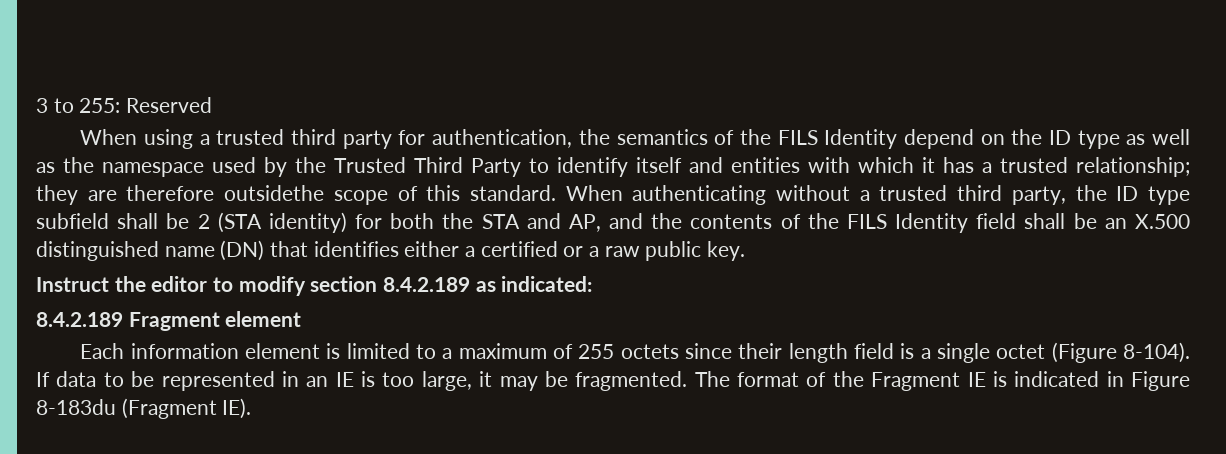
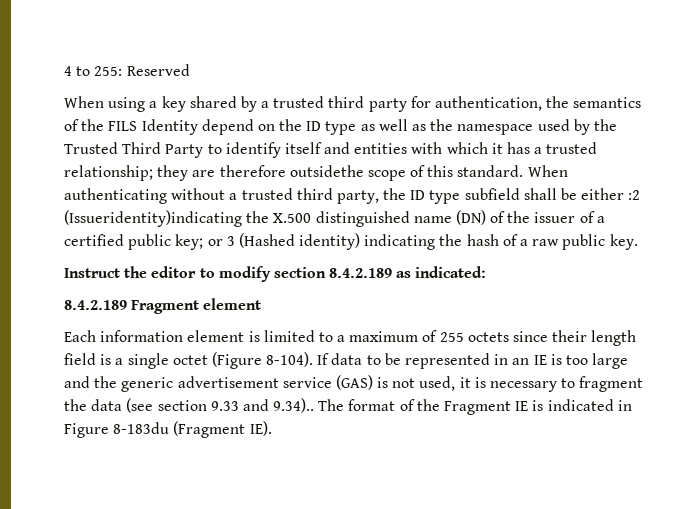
[36,98,48,113] 3 -> [64,66,72,76] 4
(210, 139) none -> [161,96,270,112] key shared by a
[197,212,1190,233] [36,240,584,261] 2 (STA identity) for both the STA and AP, and the contents of the FILS Identity field shall be an X.500 distinguished name (DN) that identifies either a certified or -> [581,188,641,200] [64,210,605,227] [64,233,518,250] either :2 (Issueridentity)indicating the X.500 distinguished name (DN) of the issuer of a certified public key; or 3 (Hashed identity) indicating the hash of
[421,371,688,391] large, it may be fragmented. -> [592,353,629,369] [64,375,644,392] [64,398,315,413] large and the generic advertisement service (GAS) is not used, it is necessary to fragment the data (see section 9.33 and 9.34)..

